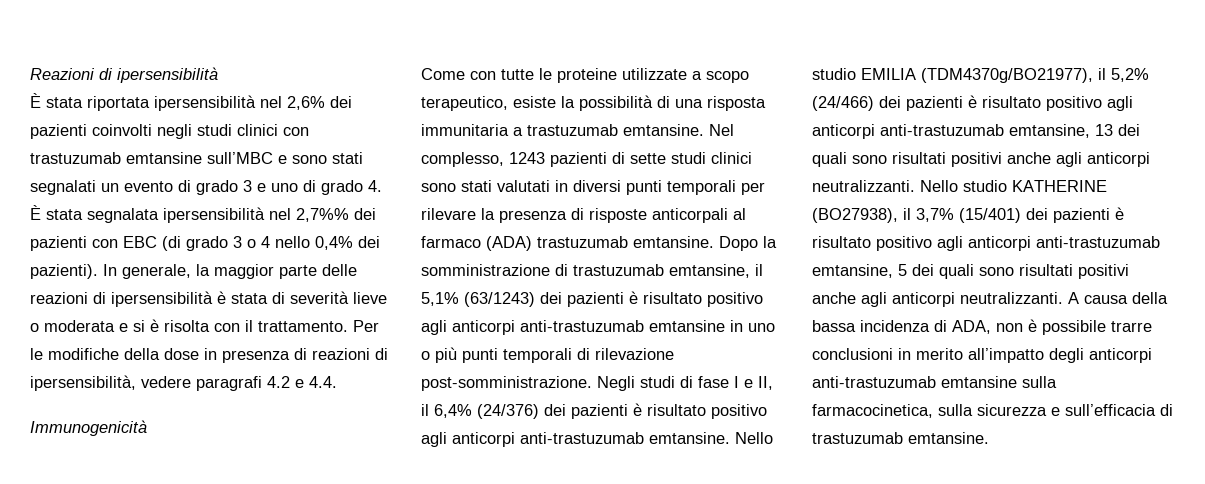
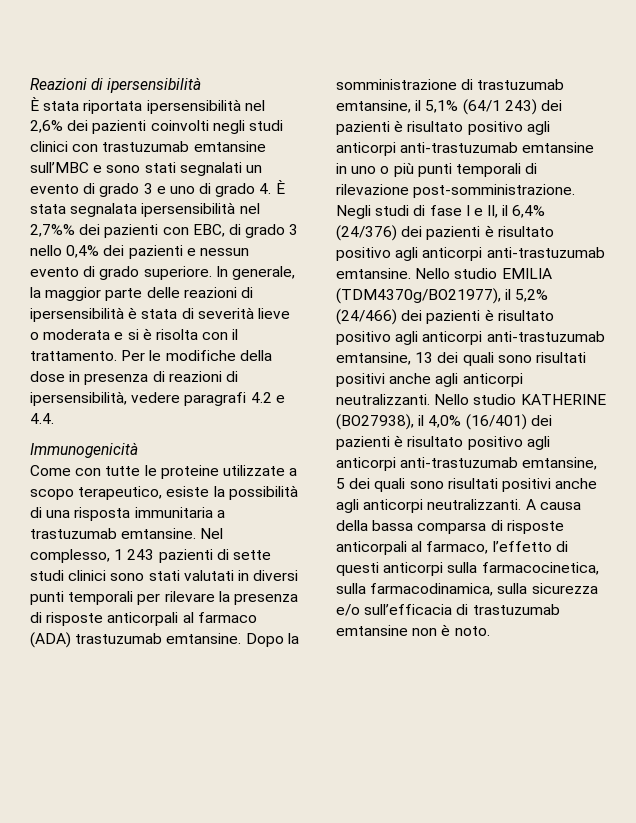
[123,236,380,251] [30,264,98,279] EBC (di grado 3 o 4 nello 0,4% dei pazienti). -> [192,224,299,238] [30,245,249,259] [30,266,212,280] EBC, di grado 3 nello 0,4% dei pazienti e nessun evento di grado superiore.
[509,152,545,164] 1243 -> [114,549,155,560] 1 243
[464,292,535,307] (63/1243) -> [462,99,537,115] (64/1 243)
[916,208,1021,223] 3,7% (15/401) -> [428,414,527,430] 4,0% (16/401)
[860,319,1152,335] [812,348,1152,363] [812,376,1057,388] [812,404,1173,418] [812,432,989,444] incidenza di ADA, non è possibile trarre conclusioni in merito all’impatto degli anticorpi anti-trastuzumab emtansine sulla farmacocinetica, sulla sicurezza e sull’efficacia di trastuzumab emtansine. -> [417,520,564,534] [336,541,568,555] [336,562,599,576] [336,583,598,596] [336,604,560,616] [336,624,490,636] comparsa di risposte anticorpali al farmaco, l’effetto di questi anticorpi sulla farmacocinetica, sulla farmacodinamica, sulla sicurezza e/o sull’efficacia di trastuzumab emtansine non è noto.

